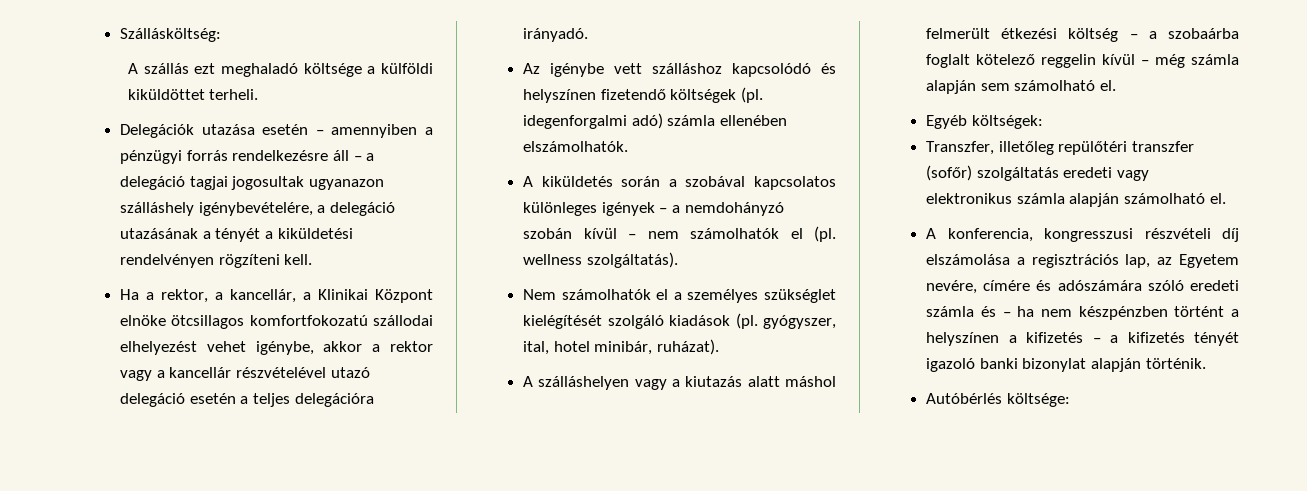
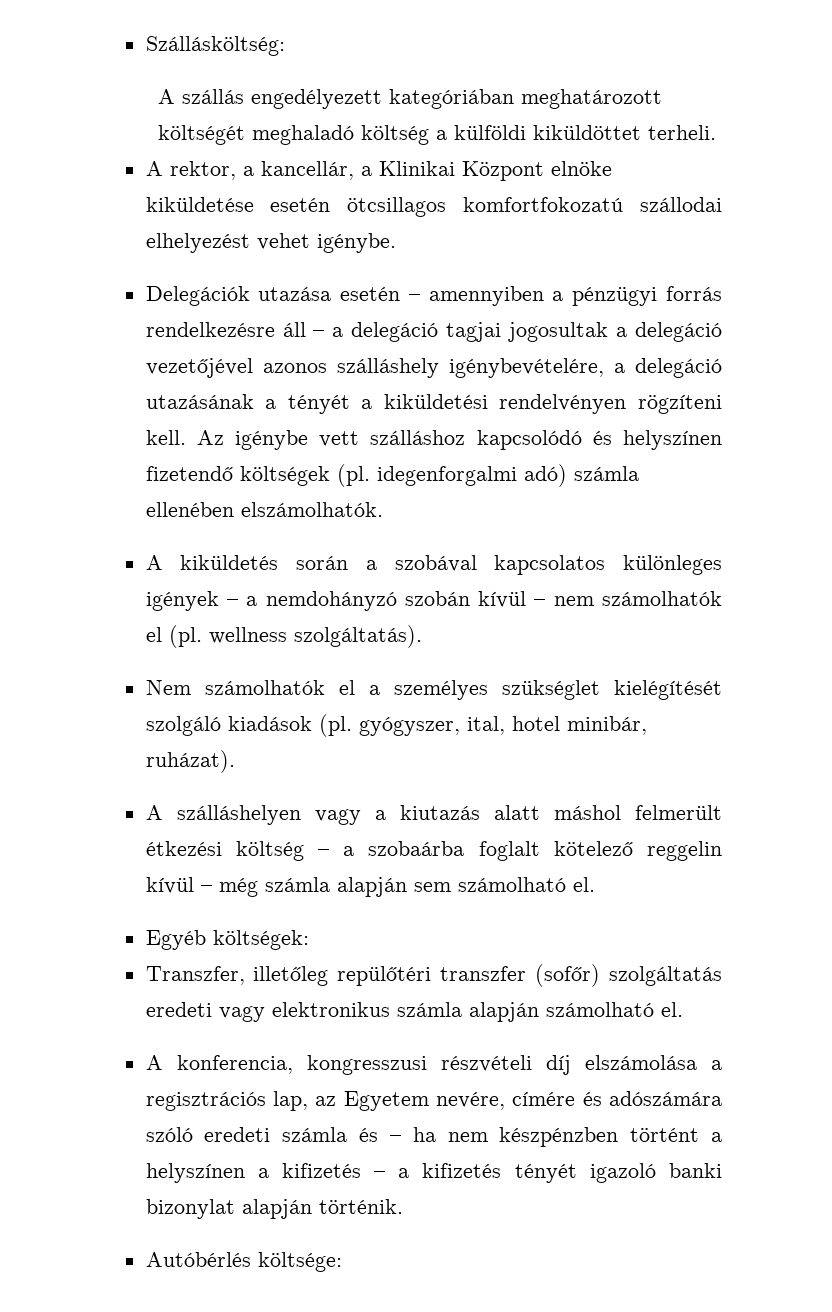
[194,63,433,77] [127,89,259,100] ezt meghaladó költsége a külföldi kiküldöttet terheli. -> [250,89,662,109] [157,125,716,145] [145,161,612,181] [145,197,722,217] [145,233,396,253] engedélyezett kategóriában meghatározott költségét meghaladó költség a külföldi kiküldöttet terheli. // A rektor, a kancellár, a Klinikai Központ elnöke kiküldetése esetén ötcsillagos komfortfokozatú szállodai elhelyezést vehet igénybe.
[308,179,384,190] ugyanazon -> [616,322,723,342] [145,358,327,378] a delegáció vezetőjével azonos
[120,289,433,303] [120,315,434,329] [120,341,433,355] [120,367,370,381] [120,393,374,407] [523,28,589,42] // Ha a rektor, a kancellár, a Klinikai Központ elnöke ötcsillagos komfortfokozatú szállodai elhelyezést vehet igénybe, akkor a rektor vagy a kancellár részvételével utazó delegáció esetén a teljes delegációra irányadó. // -> (186, 437) none

